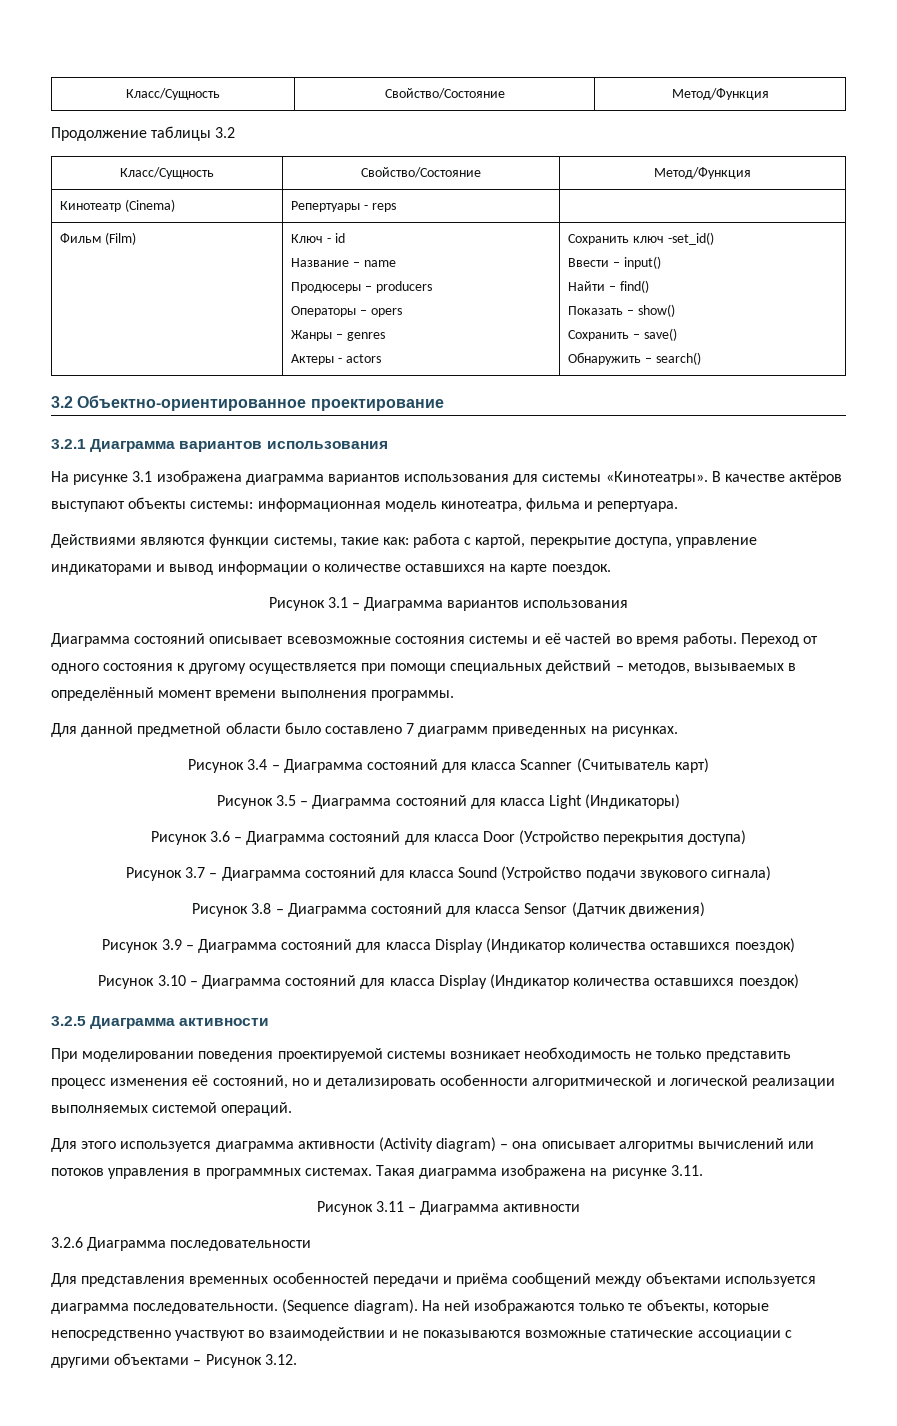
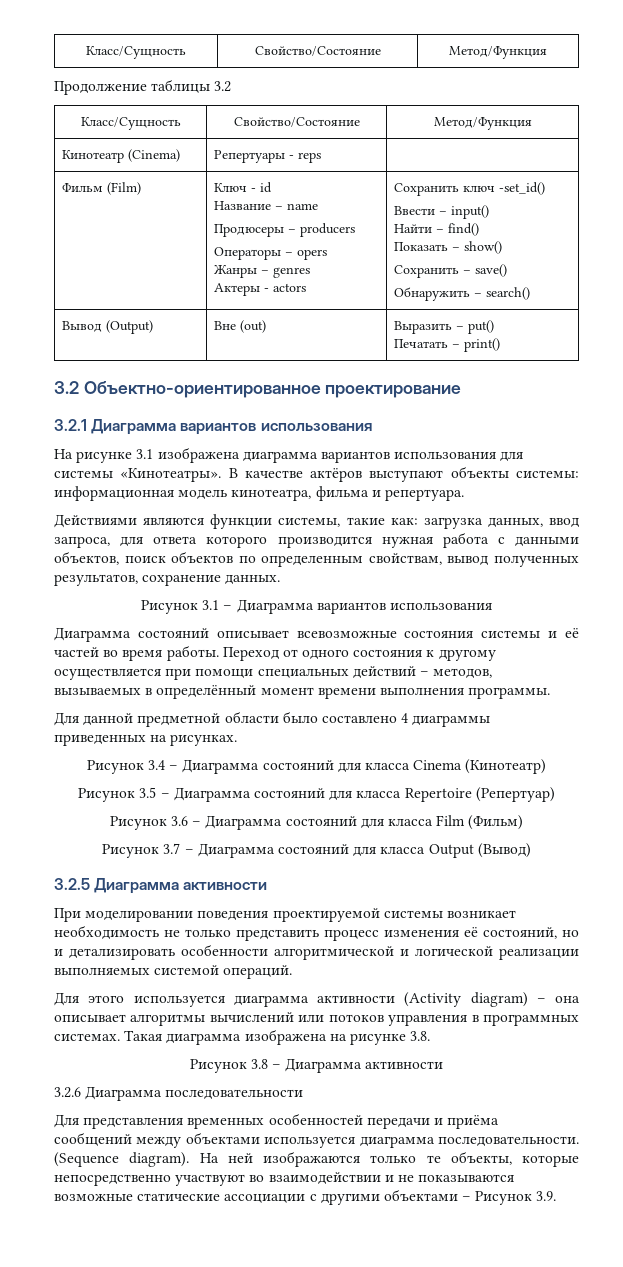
(701, 358) none -> [61,320,153,334] [213,320,266,333] [393,320,494,334] [393,338,500,352] // Вывод (Output) | Вне (out) | Выразить – put() // Печатать – print()
[413,533,758,548] [51,561,611,575] работа с картой, перекрытие доступа, управление индикаторами и вывод информации о количестве оставшихся на карте поездок. -> [423,517,579,529] [54,532,579,548] [54,551,579,567] [54,574,281,586] загрузка данных, ввод запроса, для ответа которого производится нужная работа с данными объектов, поиск объектов по определенным свойствам, вывод полученных результатов, сохранение данных.
[406,723,489,737] 7 диаграмм -> [401,713,491,727] 4 диаграммы
[520,758,709,773] Scanner (Считыватель карт) -> [413,759,547,774] Cinema (Кинотеатр)
[549,794,681,809] Light (Индикаторы) -> [404,787,555,802] Repertoire (Репертуар)
[482,830,747,845] Door (Устройство перекрытия доступа) -> [436,815,524,830] Film (Фильм)
[458,866,772,881] [192,902,705,917] [102,938,795,953] [98,974,799,989] Sound (Устройство подачи звукового сигнала) // Рисунок 3.8 – Диаграмма состояний для класса Sensor (Датчик движения) // Рисунок 3.9 – Диаграмма состояний для класса Display (Индикатор количества оставшихся поездок) // Рисунок 3.10 – Диаграмма состояний для класса Display (Индикатор количества оставшихся поездок) -> [428,843,531,858] Output (Вывод)
[670,1165,703,1176] [316,1201,404,1215] 3.11. // Рисунок 3.11 -> [410,1031,431,1041] [189,1059,268,1073] 3.8. // Рисунок 3.8
[264,1354,297,1365] 3.12. -> [536,1191,557,1201] 3.9.

